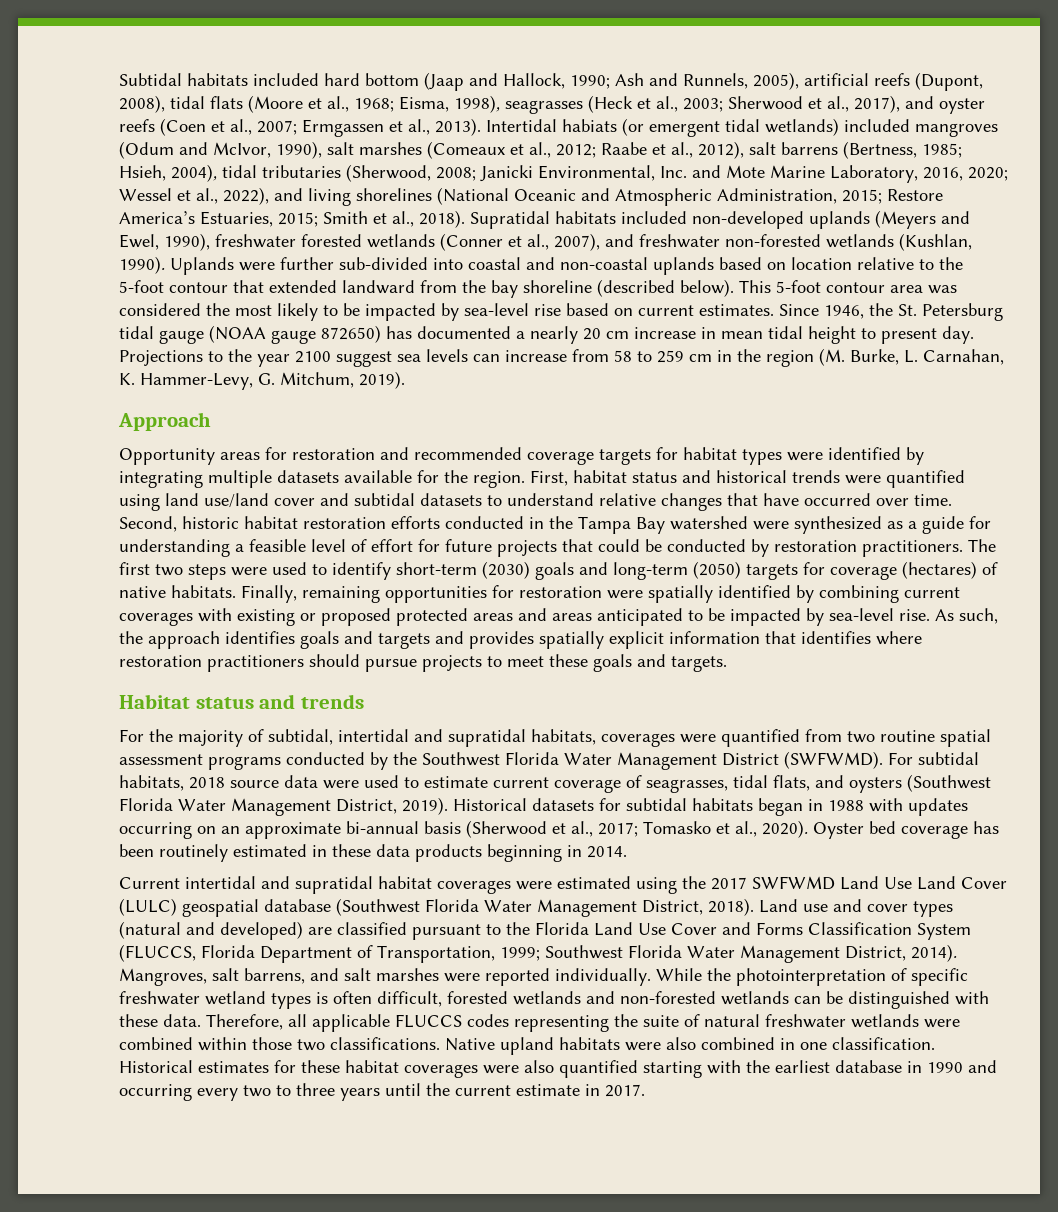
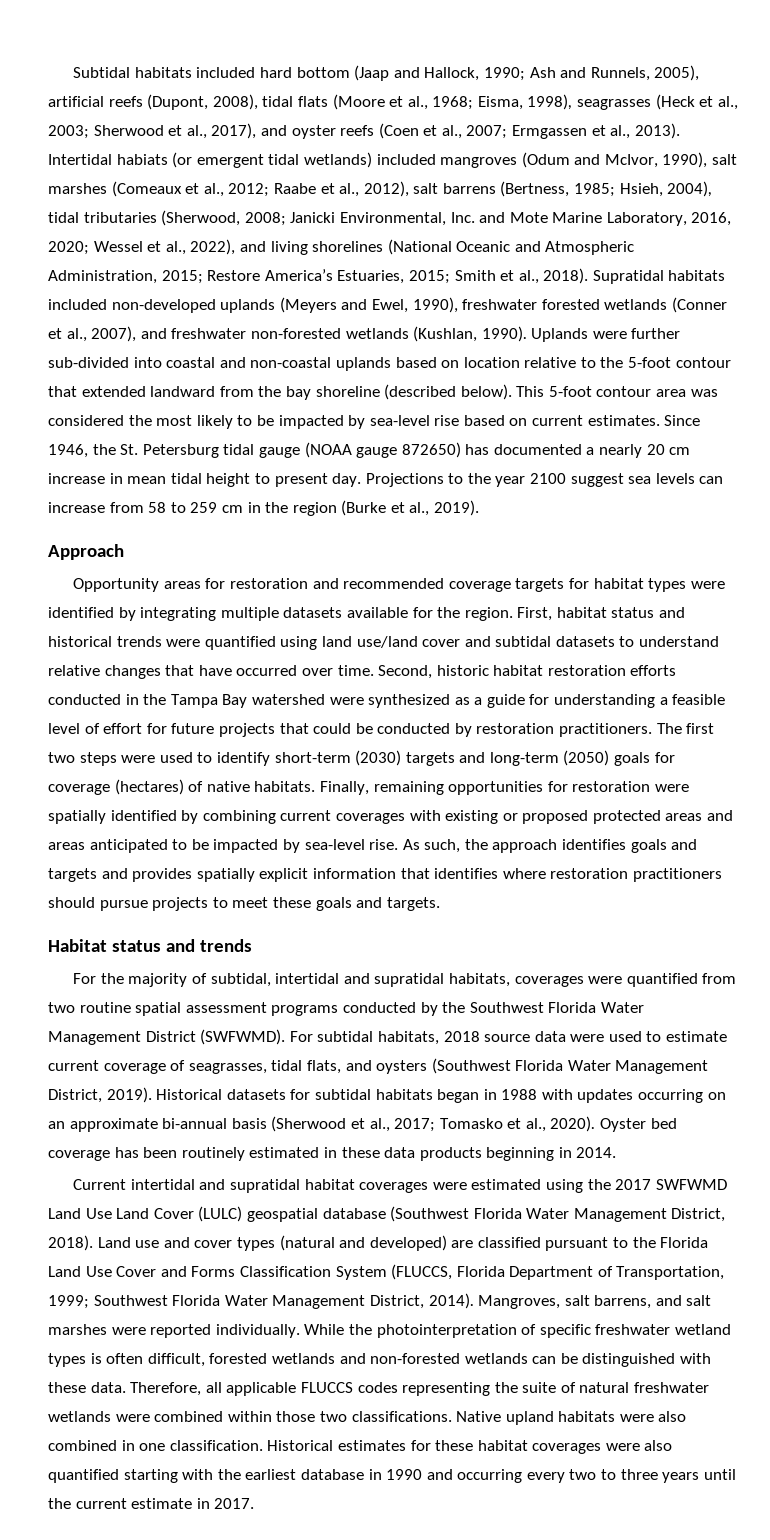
[819,348,1004,366] [119,372,354,390] (M. Burke, L. Carnahan, K. Hammer-Levy, G. Mitchum, -> [341,500,430,516] (Burke et al.,
[535,562,574,580] goals -> [405,752,455,766] targets
[746,564,798,580] targets -> [614,752,651,766] goals

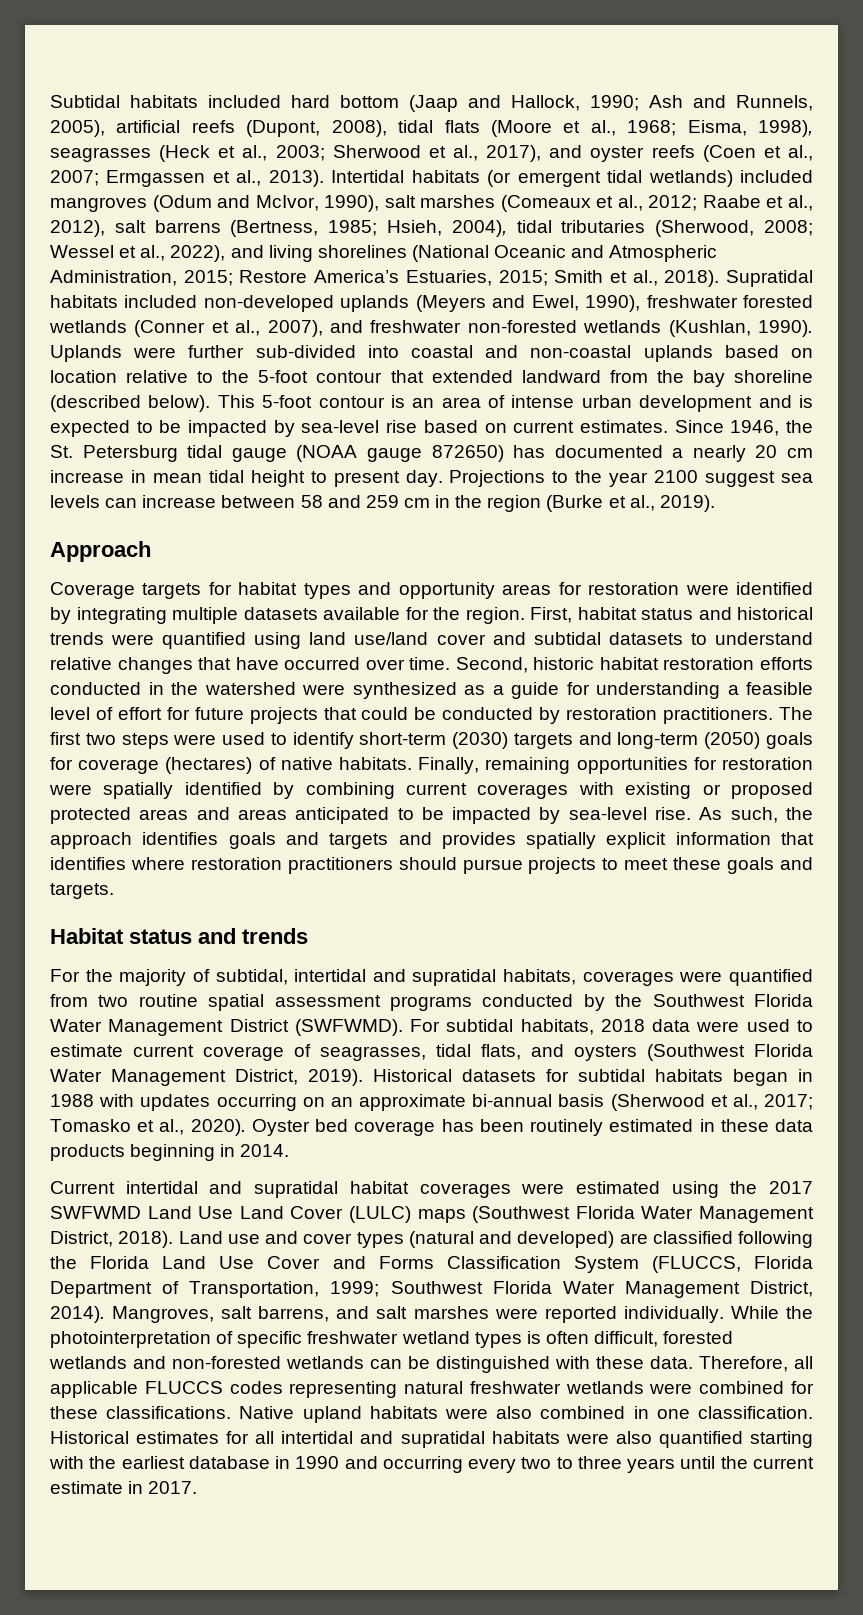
[116,154,168,165] habiats -> [411,170,480,183] habitats
[290,212,732,226] [48,241,89,255] Janicki Environmental, Inc. and Mote Marine Laboratory, 2016, 2020; -> (813, 228) none
[656,389,718,397] [48,415,233,429] area was considered the most likely -> [390,395,813,412] [50,420,130,437] is an area of intense urban development and is expected
[109,502,186,513] from 58 to -> [221,495,361,508] between 58 and
[73,578,687,592] Opportunity areas for restoration and recommended coverage targets for habitat types -> [50,582,680,599] Coverage targets for habitat types and opportunity areas for restoration
[170,694,248,708] Tampa Bay -> (198, 688) none
[484,1034,531,1042] source -> (645, 1025) none
[246,1208,386,1222] geospatial database -> [417,1209,466,1223] maps
[545,1237,629,1251] pursuant to -> [738,1231,813,1248] following
[494,1382,576,1393] the suite of -> (398, 1389) none
[227,1411,347,1422] within those two -> [791,1381,815,1394] [50,1406,98,1419] for these
[435,1440,602,1454] these habitat coverages -> [255,1431,560,1448] all intertidal and supratidal habitats

